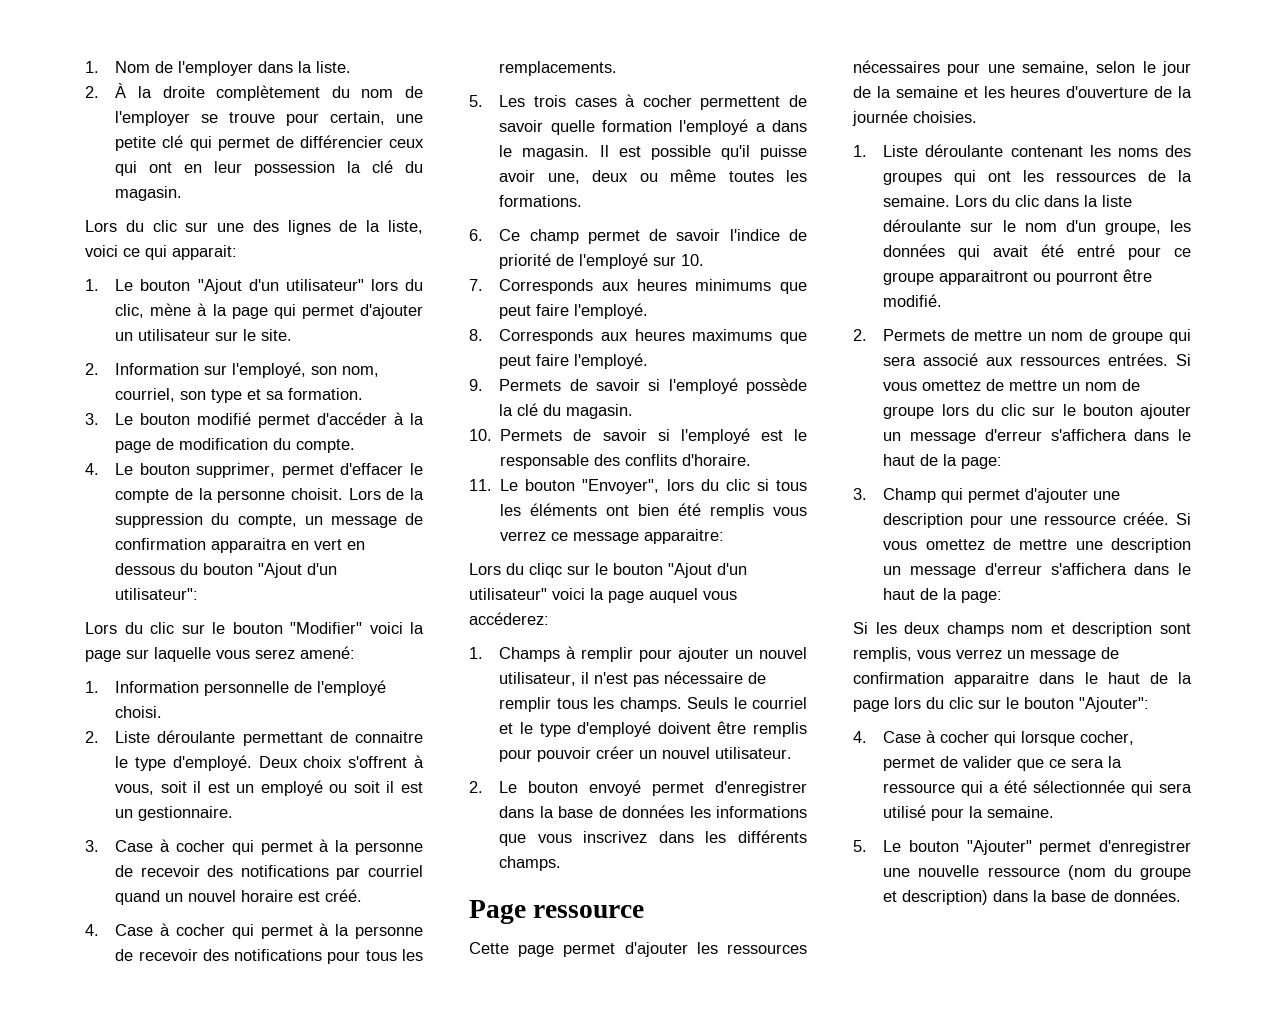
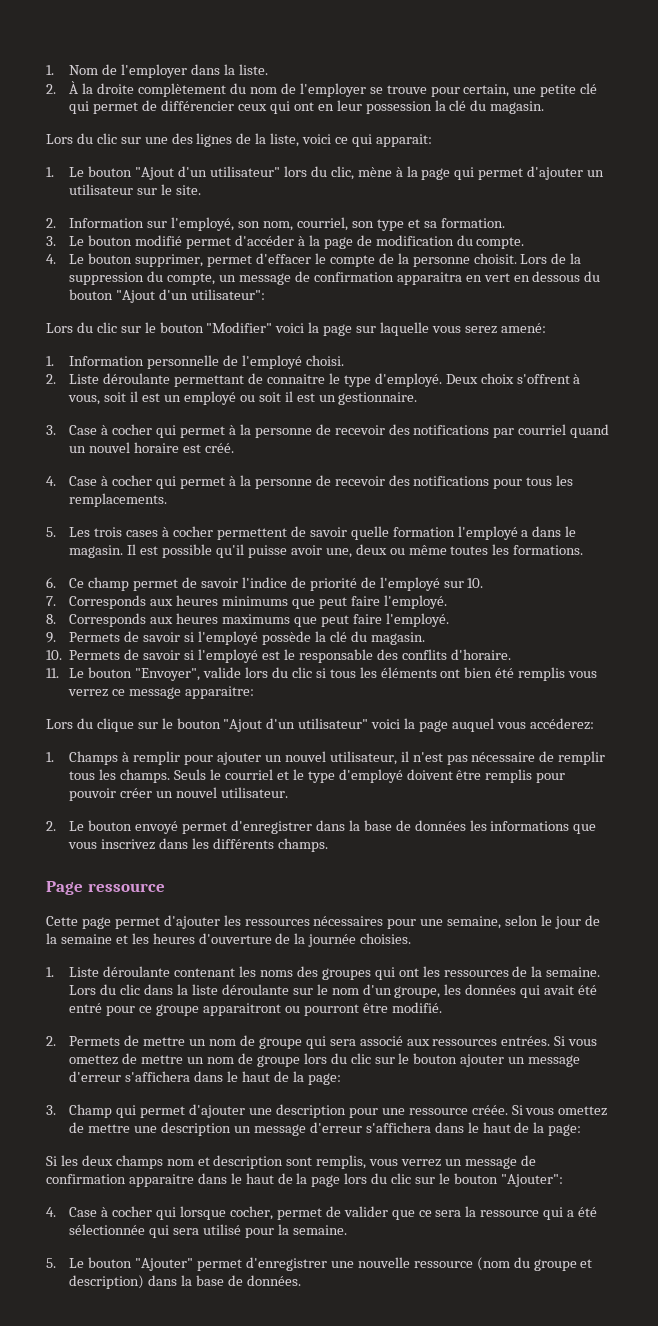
(660, 486) none -> [203,667,242,678] valide
[529,563,562,578] cliqc -> [96,718,134,732] clique

